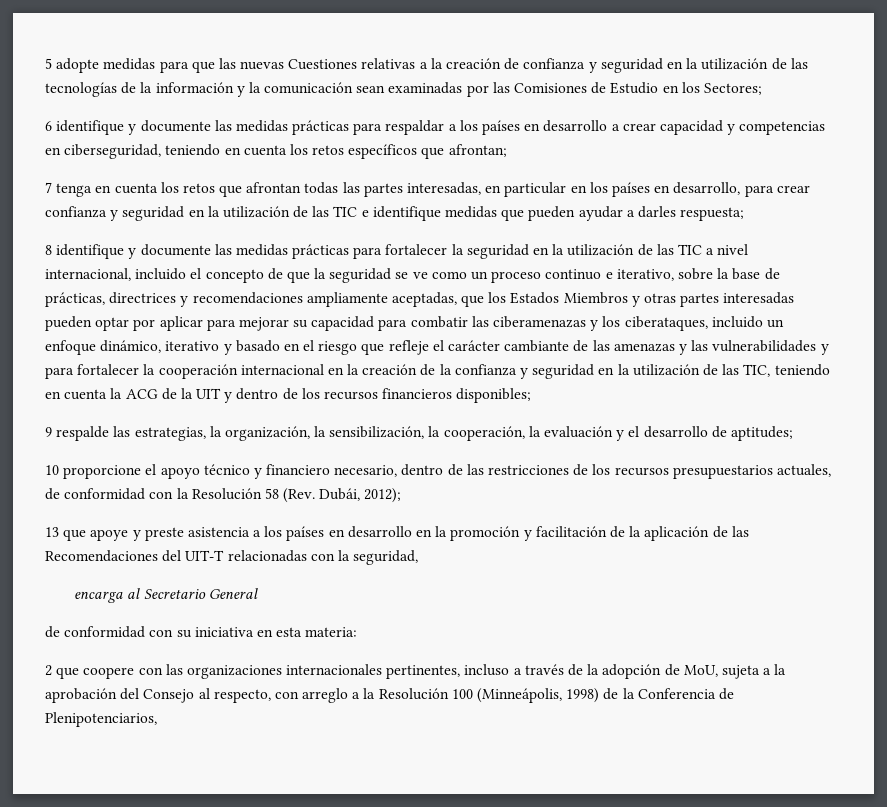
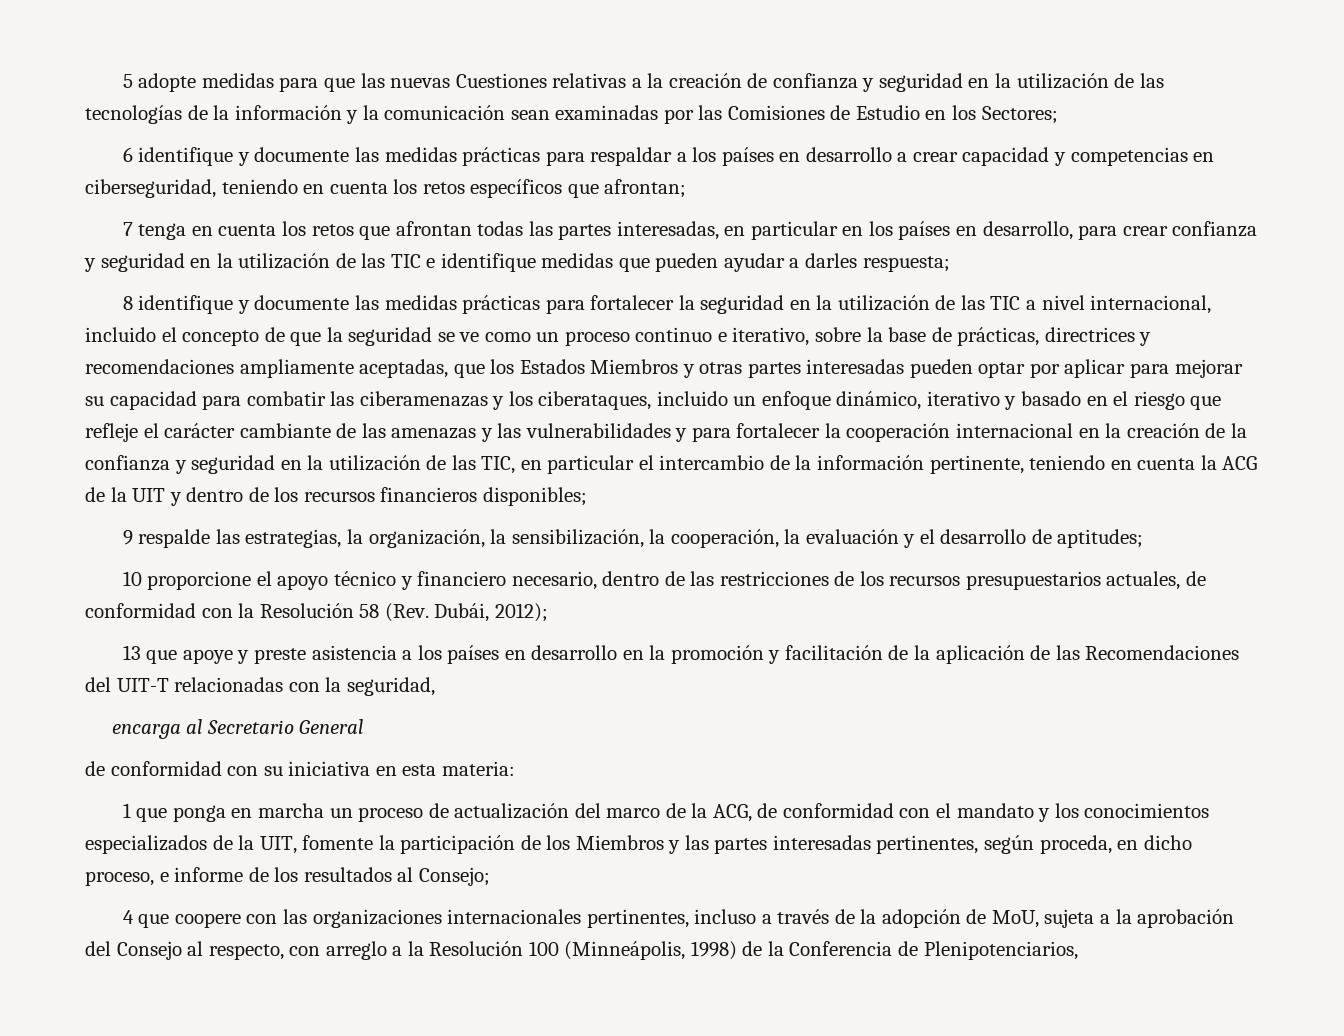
(771, 370) none -> [520,455,1024,474] en particular el intercambio de la información pertinente,
[45,665,52,676] 2 -> [122,803,1210,822] [85,835,1192,854] [85,867,490,886] [122,910,134,924] 1 que ponga en marcha un proceso de actualización del marco de la ACG, de conformidad con el mandato y los conocimientos especializados de la UIT, fomente la participación de los Miembros y las partes interesadas pertinentes, según proceda, en dicho proceso, e informe de los resultados al Consejo; // 4

